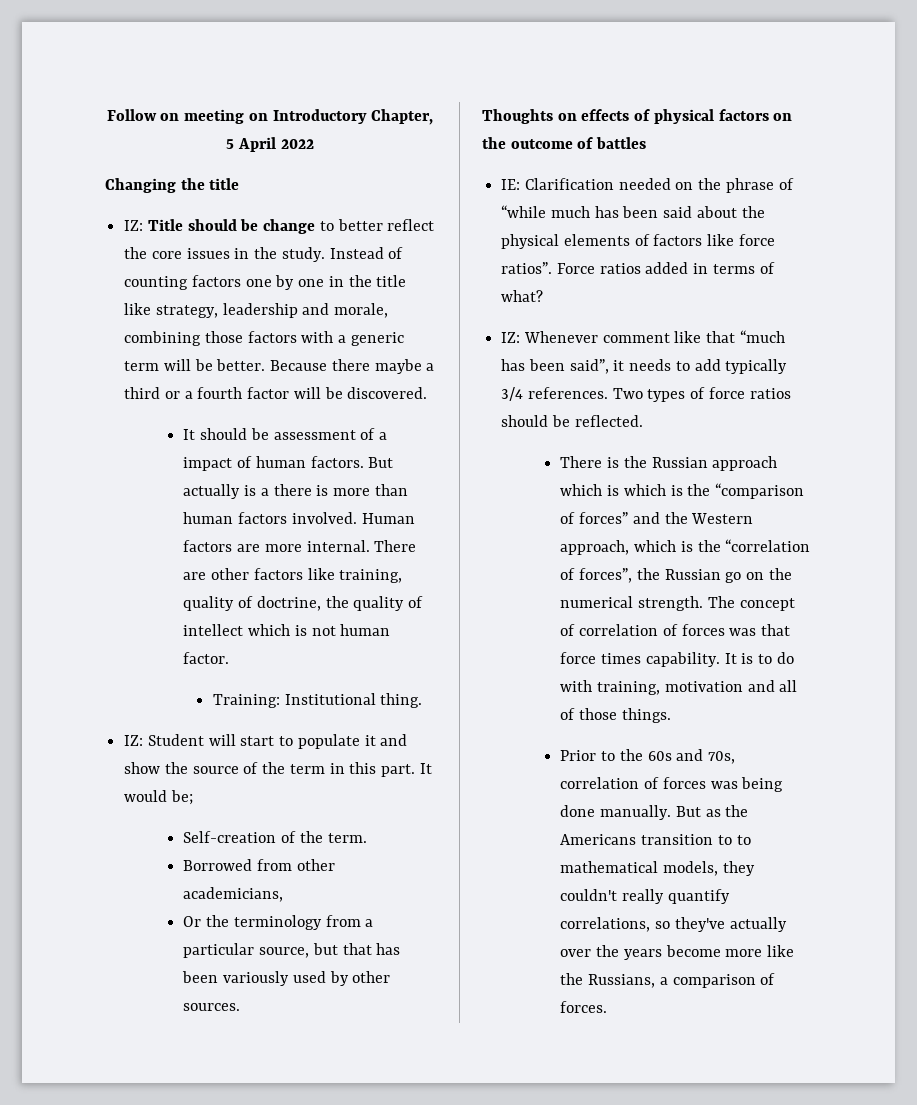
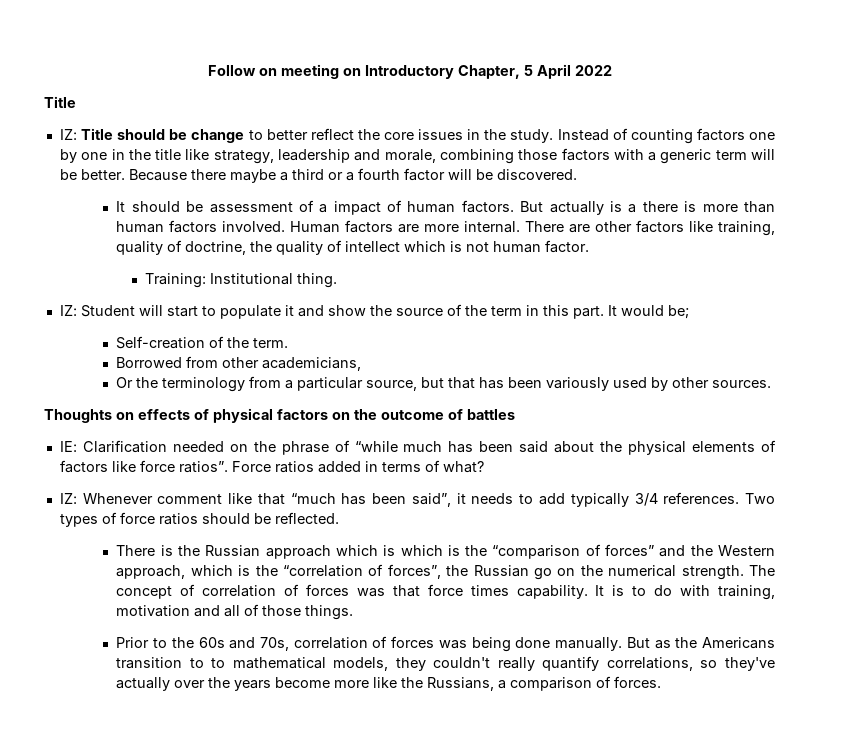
[105,178,240,193] Changing the title -> [44,96,76,108] Title

